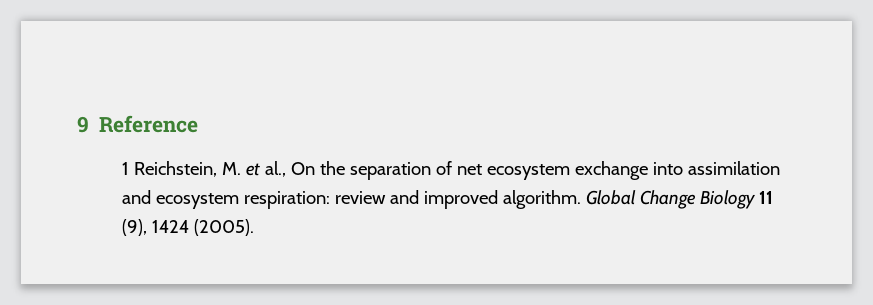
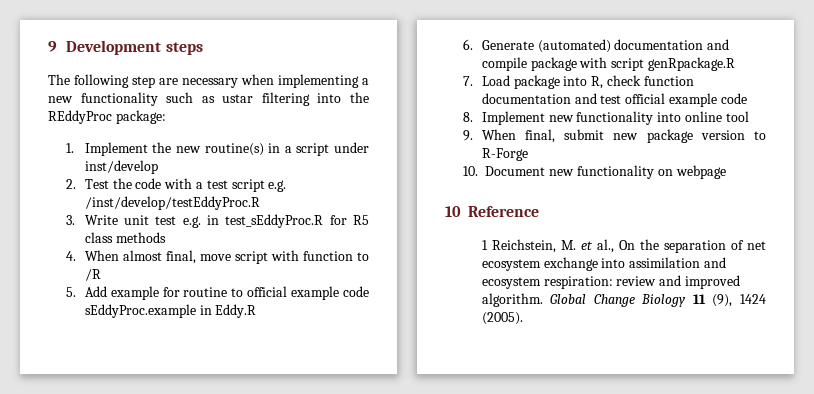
(89, 124) none -> [66,40,203,55] [48,74,369,88] [48,92,369,106] [48,110,166,124] [66,142,369,156] [84,160,158,174] [66,178,287,192] [84,196,260,210] [66,214,369,228] [84,232,166,243] [66,250,369,264] [84,269,101,281] [66,286,369,300] [84,304,257,318] [463,39,730,53] [481,57,735,71] [463,75,694,89] [481,93,747,107] [463,111,749,125] [463,129,766,143] [481,148,528,161] [463,165,726,179] [445,206,461,217] Development steps // The following step are necessary when implementing a new functionality such as ustar filtering into the REddyProc package: // 1. Implement the new routine(s) in a script under inst/develop // 2. Test the code with a test script e.g. /inst/develop/testEddyProc.R // 3. Write unit test e.g. in test_sEddyProc.R for R5 class methods // 4. When almost final, move script with function to /R // 5. Add example for routine to official example code sEddyProc.example in Eddy.R // 6. Generate (automated) documentation and compile package with script genRpackage.R // 7. Load package into R, check function documentation and test official example code // 8. Implement new functionality into online tool // 9. When final, submit new package version to R-Forge // 10. Document new functionality on webpage // 10

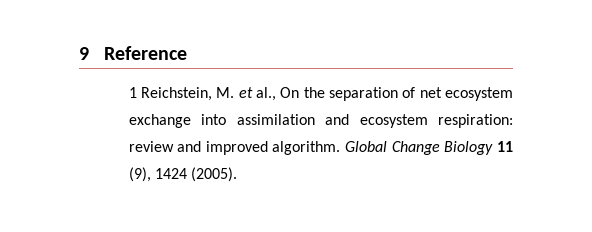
[66,40,203,55] [48,74,369,88] [48,92,369,106] [48,110,166,124] [66,142,369,156] [84,160,158,174] [66,178,287,192] [84,196,260,210] [66,214,369,228] [84,232,166,243] [66,250,369,264] [84,269,101,281] [66,286,369,300] [84,304,257,318] [463,39,730,53] [481,57,735,71] [463,75,694,89] [481,93,747,107] [463,111,749,125] [463,129,766,143] [481,148,528,161] [463,165,726,179] [445,206,461,217] Development steps // The following step are necessary when implementing a new functionality such as ustar filtering into the REddyProc package: // 1. Implement the new routine(s) in a script under inst/develop // 2. Test the code with a test script e.g. /inst/develop/testEddyProc.R // 3. Write unit test e.g. in test_sEddyProc.R for R5 class methods // 4. When almost final, move script with function to /R // 5. Add example for routine to official example code sEddyProc.example in Eddy.R // 6. Generate (automated) documentation and compile package with script genRpackage.R // 7. Load package into R, check function documentation and test official example code // 8. Implement new functionality into online tool // 9. When final, submit new package version to R-Forge // 10. Document new functionality on webpage // 10 -> (89, 53) none

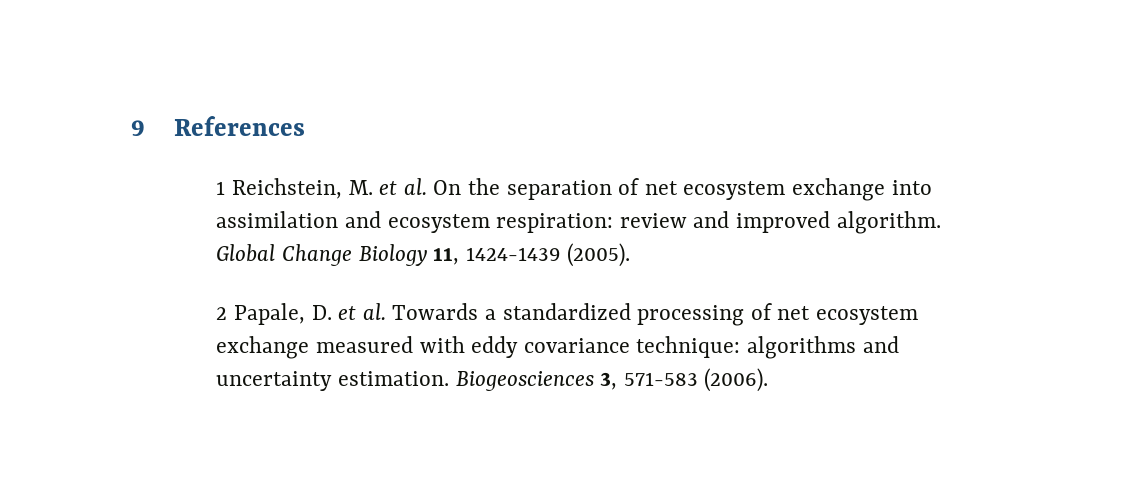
[103,46,187,60] Reference -> [173,116,305,136] References
[255,87,276,101] al., -> [403,178,427,195] al.
[497,141,513,152] [128,167,238,182] 11 (9), 1424 (2005). -> [433,243,631,267] [216,303,919,326] [216,336,899,359] [216,368,769,392] 11, 1424-1439 (2005). // 2 Papale, D. et al. Towards a standardized processing of net ecosystem exchange measured with eddy covariance technique: algorithms and uncertainty estimation. Biogeosciences 3, 571-583 (2006).

